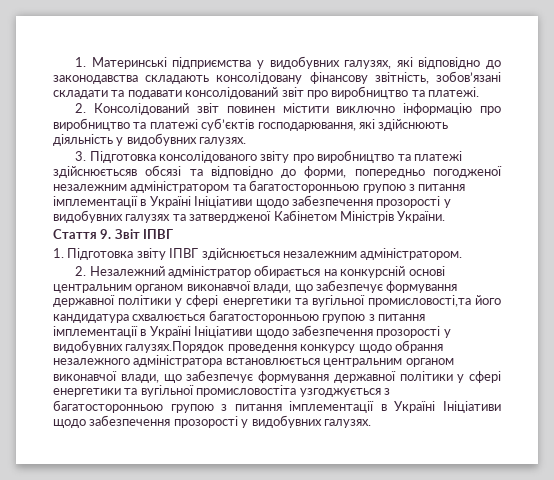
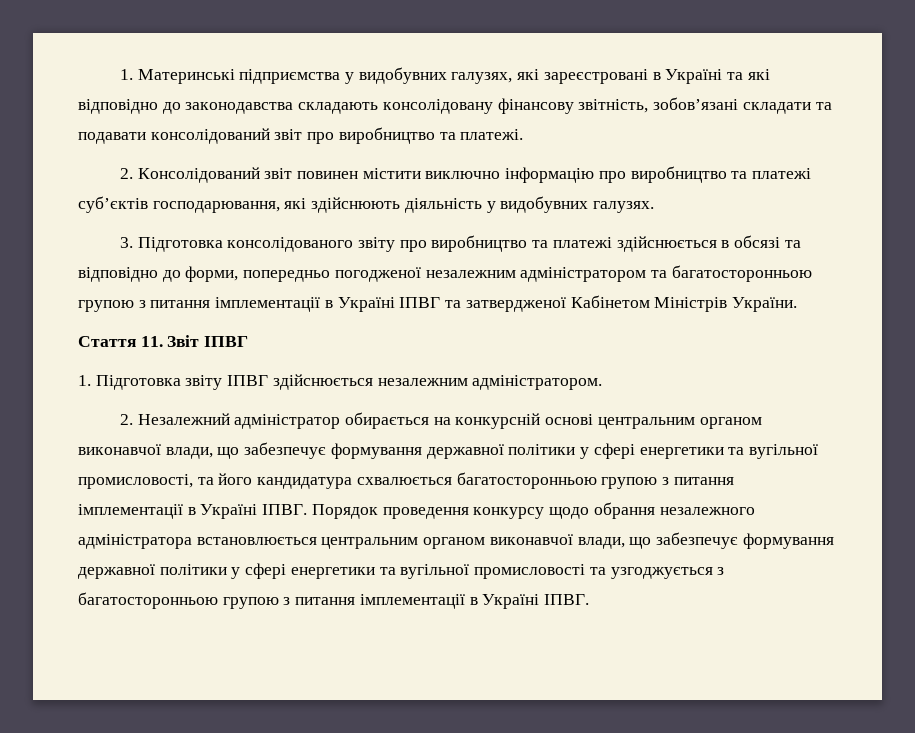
(413, 62) none -> [543,69,770,84] зареєстровані в Україні та які
[53,166,137,178] здійснюєтьсяв -> [616,236,730,252] здійснюється в
[194,195,451,208] [53,210,171,223] Ініціативи щодо забезпечення прозорості у видобувних галузях -> [399,297,441,308] ІПВГ
[100,229,112,239] 9. -> [140,336,163,347] 11.
[367,295,471,307] промисловості,та -> [78,474,214,489] промисловості, та
[194,325,451,338] [53,340,225,353] Ініціативи щодо забезпечення прозорості у видобувних галузях.Порядок -> [262,504,378,519] ІПВГ. Порядок
[196,385,297,397] промисловостіта -> [474,564,606,579] промисловості та
[443,401,501,413] [53,415,371,428] Ініціативи щодо забезпечення прозорості у видобувних галузях. -> [544,594,590,605] ІПВГ.

